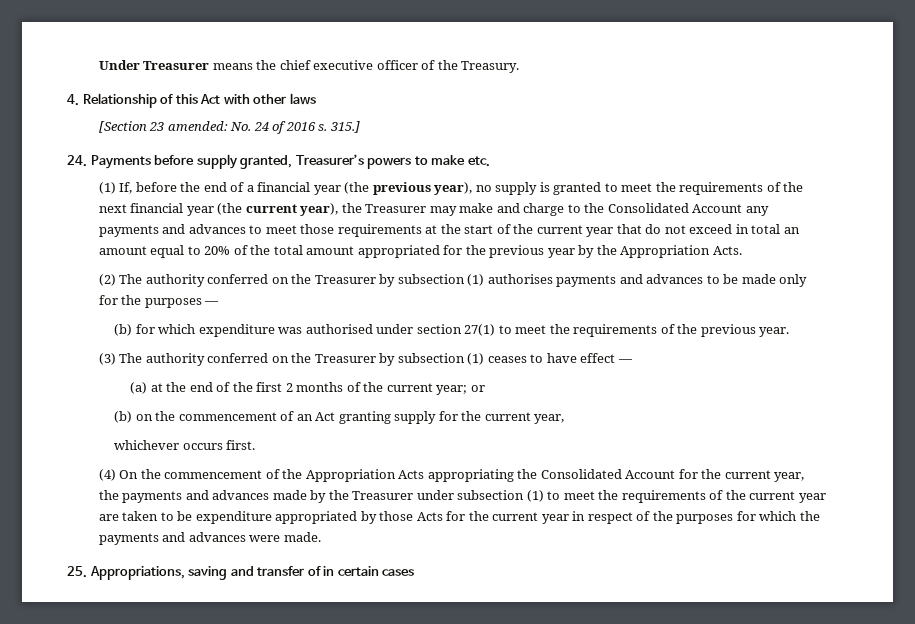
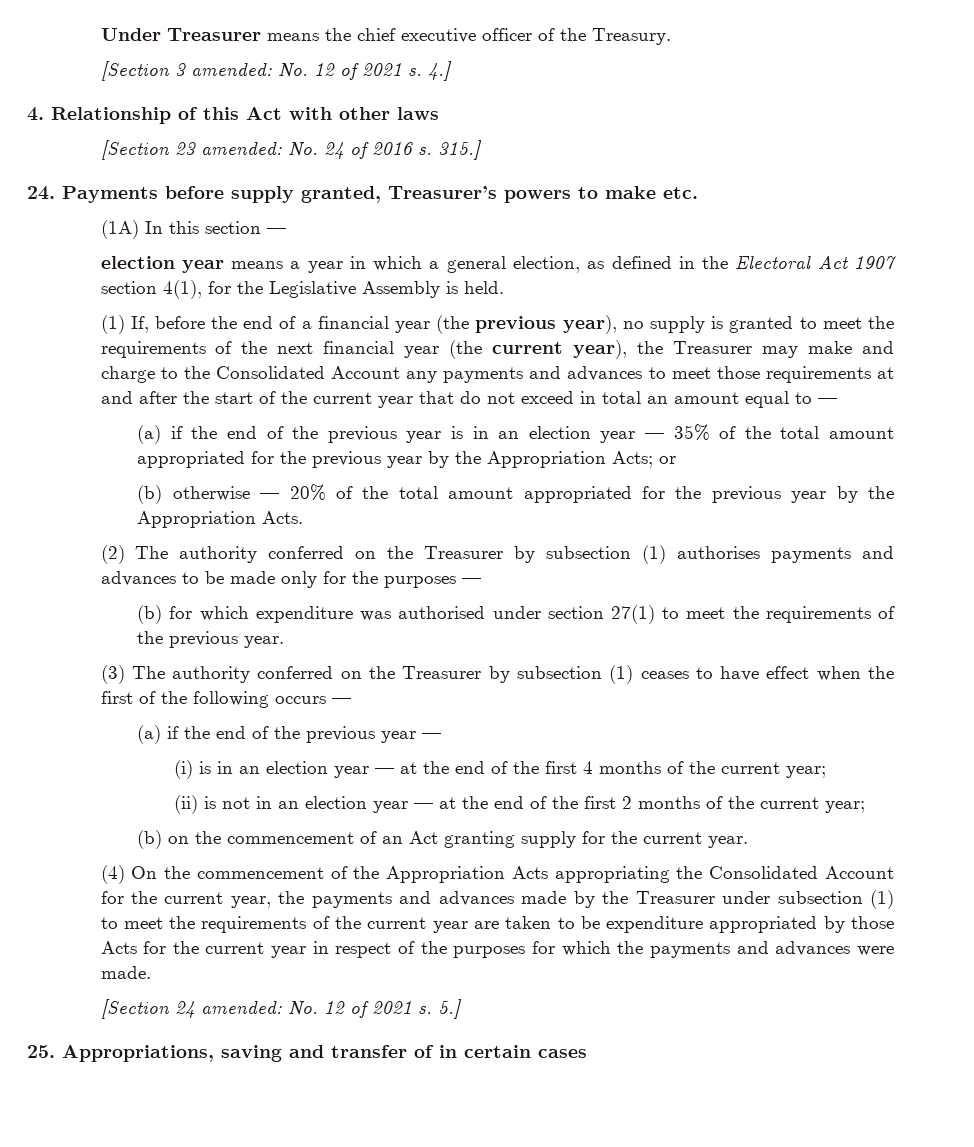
(520, 67) none -> [100,61,452,81] // [Section 3 amended: No. 12 of 2021 s. 4.]
(490, 161) none -> [100,220,286,239] [100,255,896,273] [100,280,504,299] // (1A) In this section — // election year means a year in which a general election, as defined in the Electoral Act 1907 section 4(1), for the Legislative Assembly is held.
(438, 229) none -> [100,391,177,404] and after
(201, 250) none -> [817,398,837,404] [137,424,895,444] [137,451,677,468] [137,485,280,504] — // (a) if the end of the previous year is in an election year — 35% of the total amount appropriated for the previous year by the Appropriation Acts; or // (b) otherwise —
[617,359,633,363] [130,382,148,394] — // (a) -> [816,666,894,681] [100,691,351,708] [137,725,442,744] [174,760,827,779] [174,795,434,814] when the first of the following occurs — // (a) if the end of the previous year — // (i) is in an election year — at the end of the first 4 months of the current year; // (ii) is not in an election year —
[470,385,485,392] or -> (866, 807) none
[534,414,565,424] [114,440,256,450] year, // whichever occurs first. -> [708,836,749,848] year.
(321, 537) none -> [100,999,462,1019] // [Section 24 amended: No. 12 of 2021 s. 5.]

